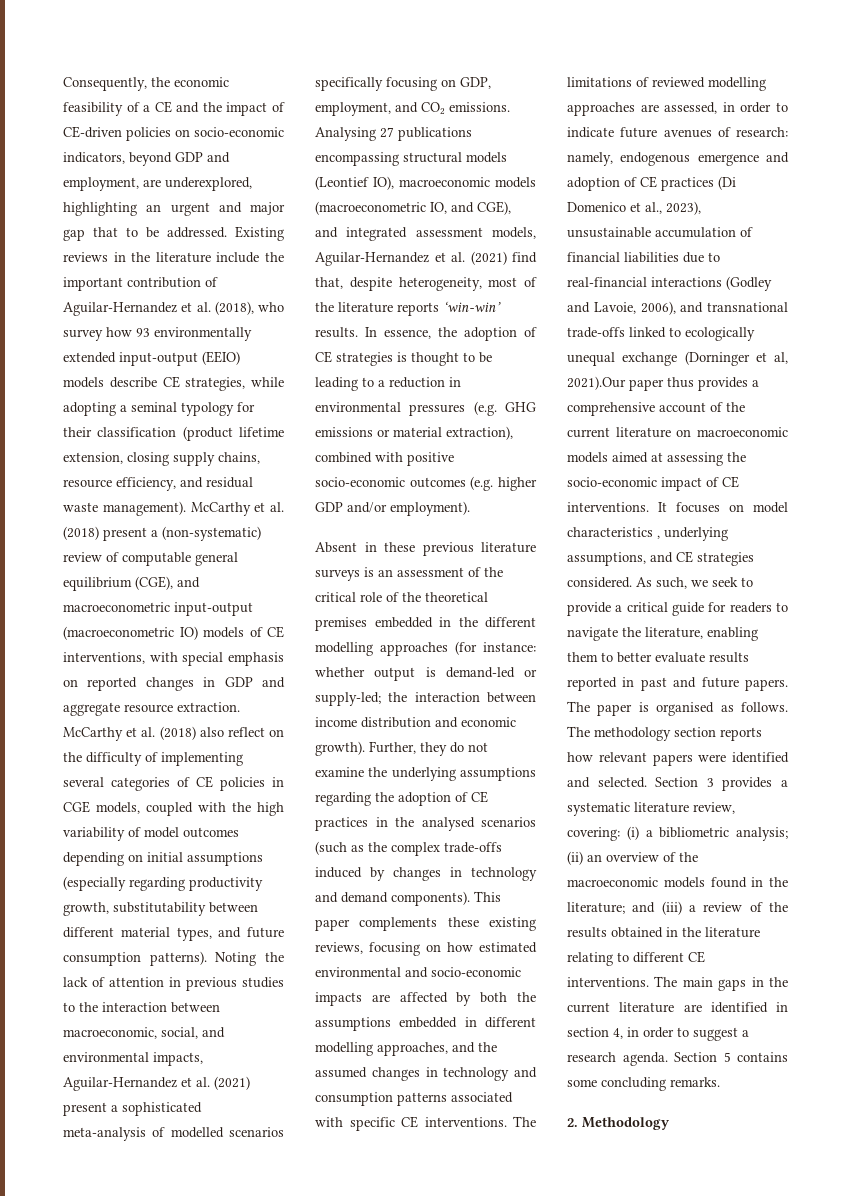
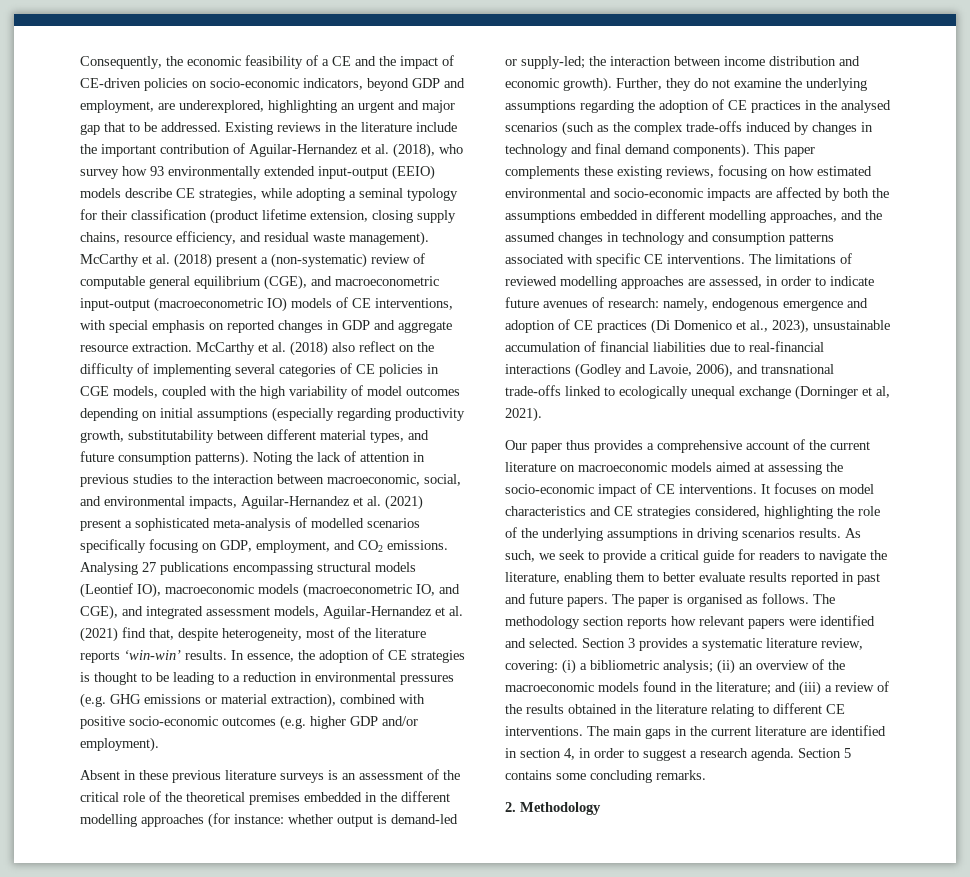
(338, 897) none -> [595,143,621,154] final
[567,376,626,390] 2021).Our -> [505,407,542,422] [505,440,527,450] 2021). // Our
[657,527,728,541] [567,551,754,566] [567,577,632,588] , underlying assumptions, and CE strategies considered. -> [590,506,880,519] [505,527,841,541] and CE strategies considered, highlighting the role of the underlying assumptions in driving scenarios results.

